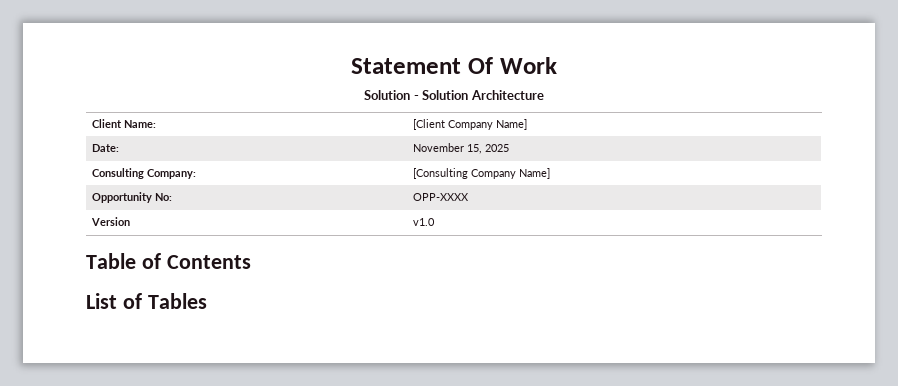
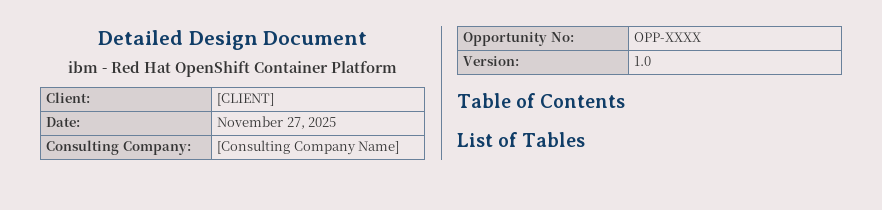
[351,57,557,74] [364,90,544,100] [91,119,156,128] [412,119,527,130] Statement Of Work // Solution - Solution Architecture // Client Name: | [Client Company Name] -> [97,30,368,50] [68,61,397,77] [46,92,91,103] [217,93,275,106] Detailed Design Document // ibm - Red Hat OpenShift Container Platform // Client: | [CLIENT]
[466,144,482,154] 15, -> [286,117,305,129] 27,
[90,217,130,226] [412,218,435,226] Version | v1.0 -> [463,56,520,66] [634,56,652,66] Version: | 1.0

